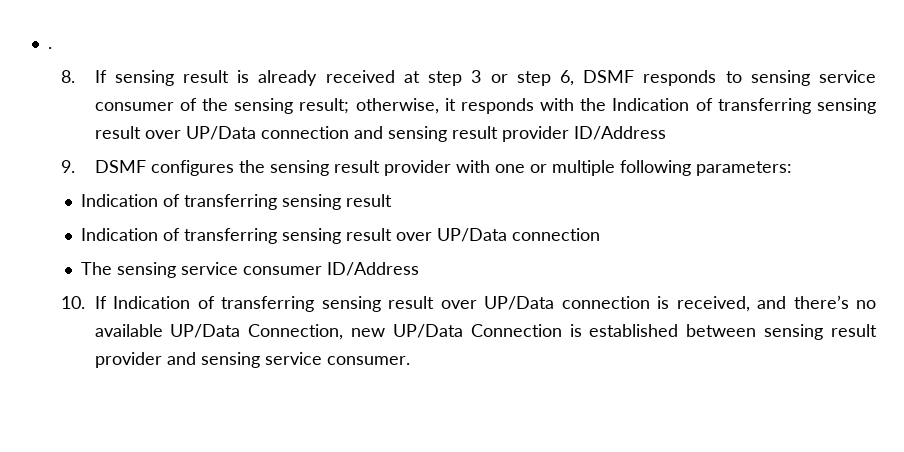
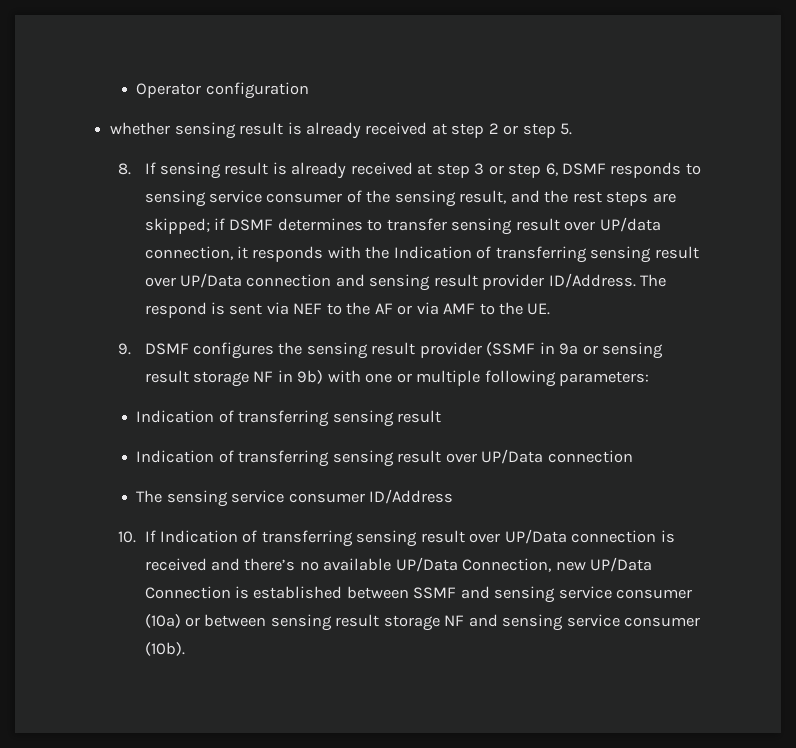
[47,47,52,49] . -> [136,82,309,99] [110,122,573,139] Operator configuration // whether sensing result is already received at step 2 or step 5.
[299,98,439,114] result; otherwise, -> [459,190,676,206] [144,217,661,235] [144,246,233,260] result, and the rest steps are skipped; if DSMF determines to transfer sensing result over UP/data connection,
[573,126,666,140] ID/Address -> [548,273,667,288] [144,302,551,318] ID/Address. The respond is sent via NEF to the AF or via AMF to the UE.
(451, 168) none -> [486,342,664,359] [144,370,324,387] (SSMF in 9a or sensing result storage NF in 9b)
[676,296,750,312] received, -> [144,558,207,571] received
[764,324,878,340] [94,352,410,368] sensing result provider and sensing service consumer. -> [413,586,693,603] [144,614,701,631] [144,642,185,656] SSMF and sensing service consumer (10a) or between sensing result storage NF and sensing service consumer (10b).

